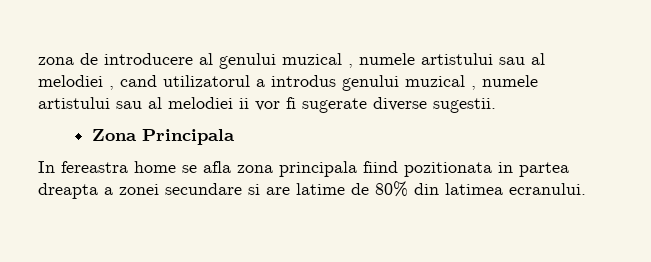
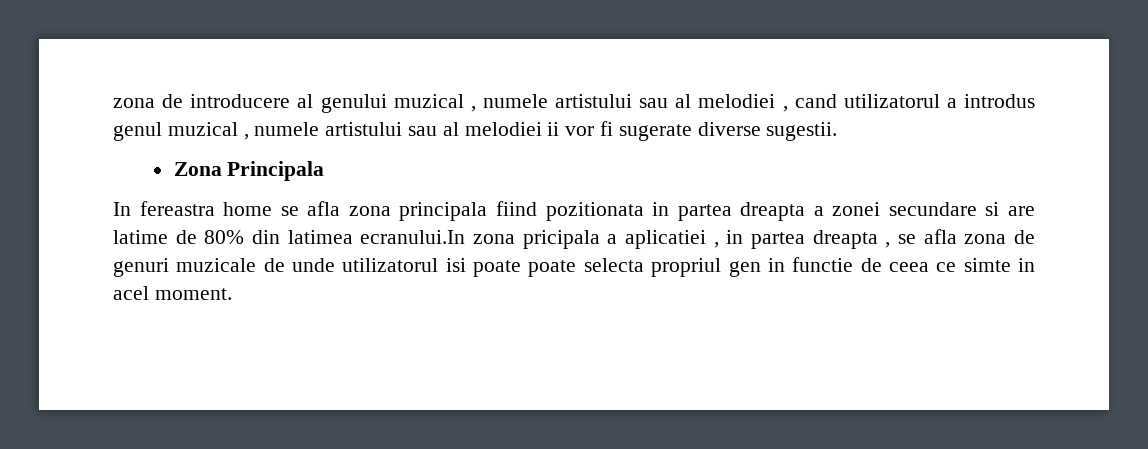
[342,75,399,91] genului -> [113,122,162,141] genul
[509,183,586,195] ecranului. -> [360,229,1035,249] [113,257,1036,277] [113,286,232,300] ecranului.In zona pricipala a aplicatiei , in partea dreapta , se afla zona de genuri muzicale de unde utilizatorul isi poate poate selecta propriul gen in functie de ceea ce simte in acel moment.

